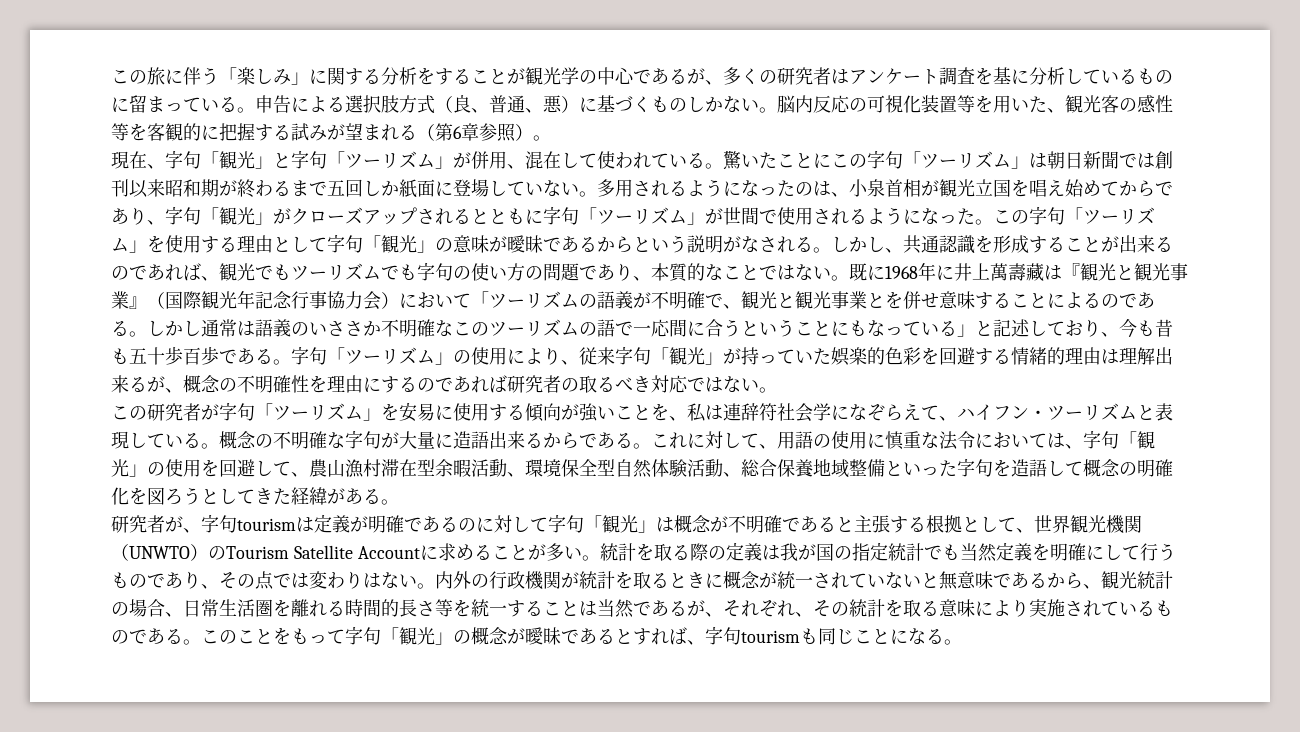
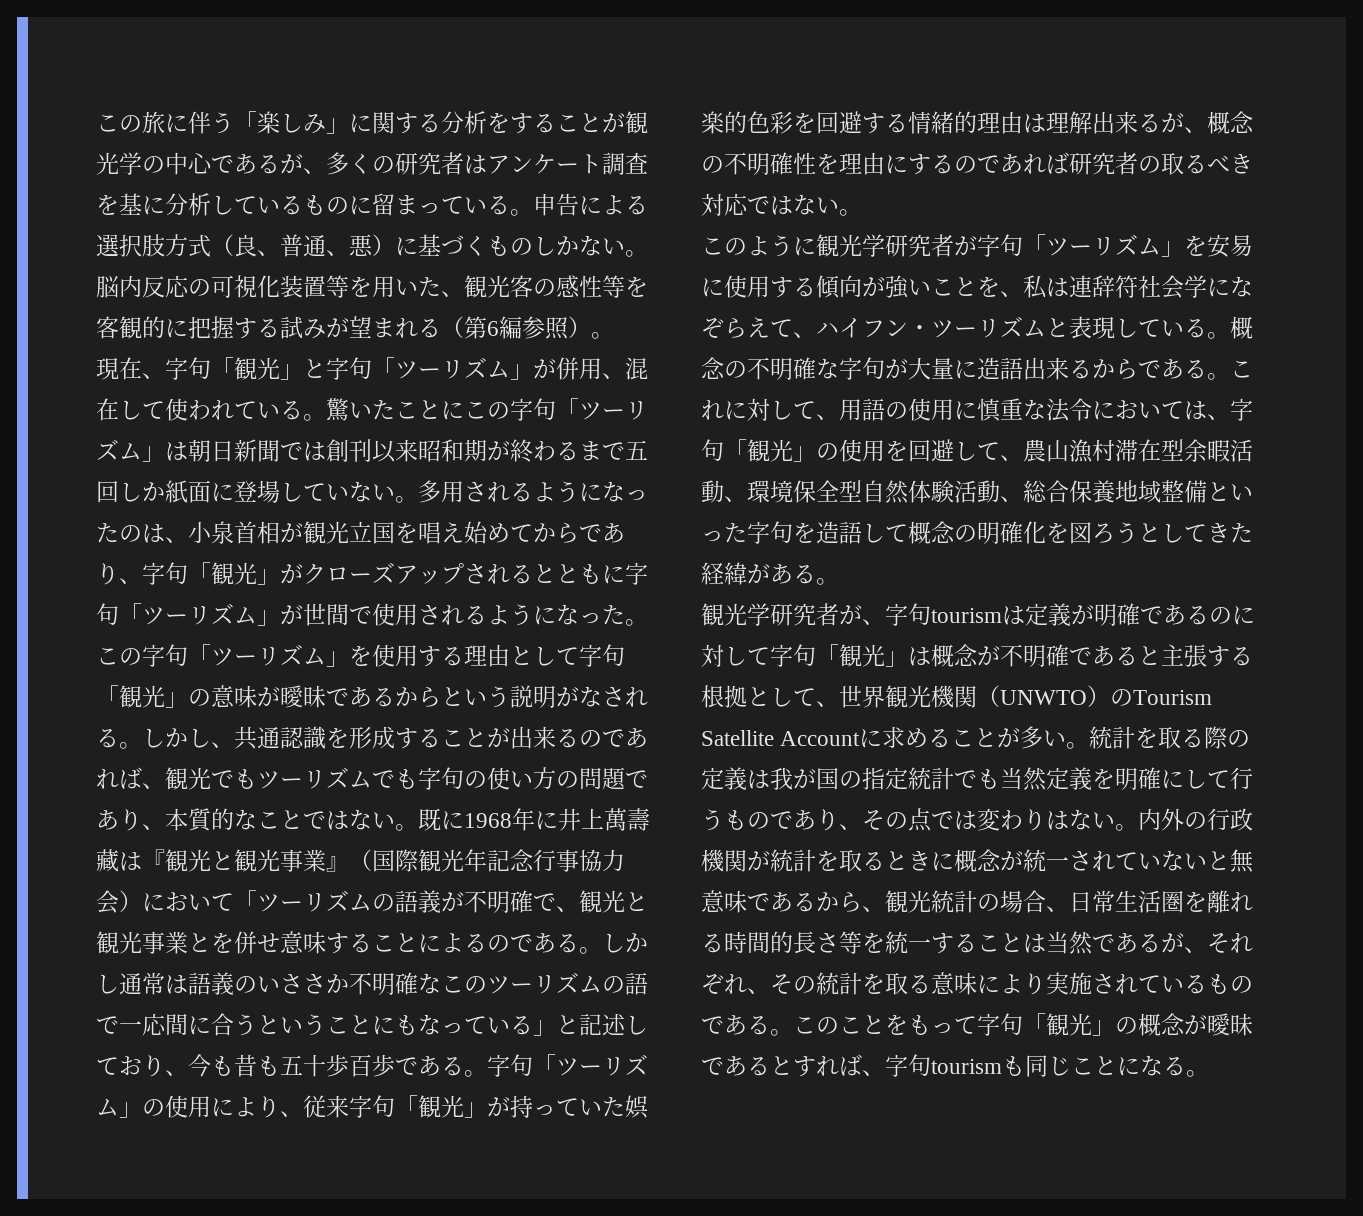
[461,123,479,141] 章 -> [499,316,522,339] 編
(147, 413) none -> [747,234,885,257] ように観光学
(399, 502) none -> [701,603,770,626] 観光学

